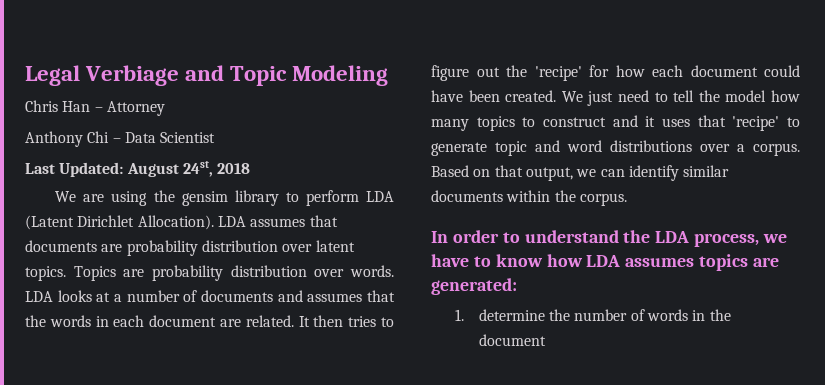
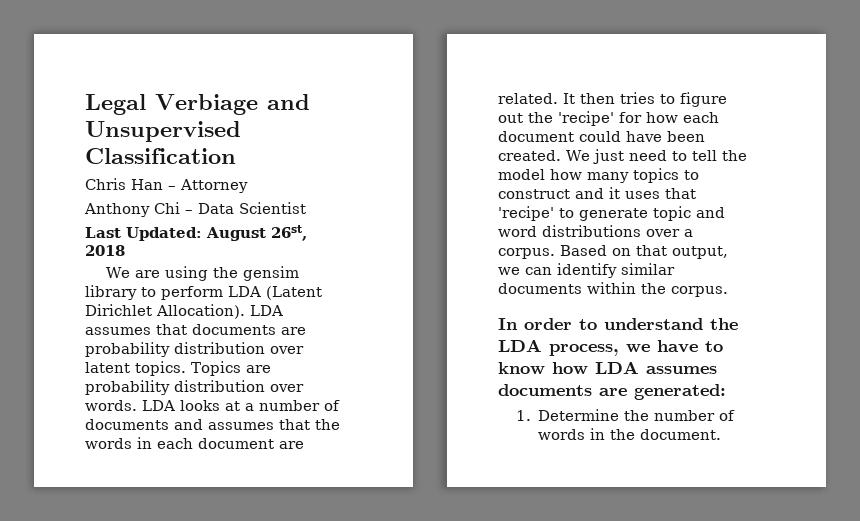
[230,65,389,86] Topic Modeling -> [85,121,241,142] [85,148,236,164] Unsupervised Classification
[182,161,213,177] 24st, -> [271,225,307,241] 26st,
[699,254,749,271] topics -> [498,384,592,396] documents
[478,309,545,321] determine -> [538,409,620,421] Determine
[478,334,546,346] document -> [640,429,722,440] document.

